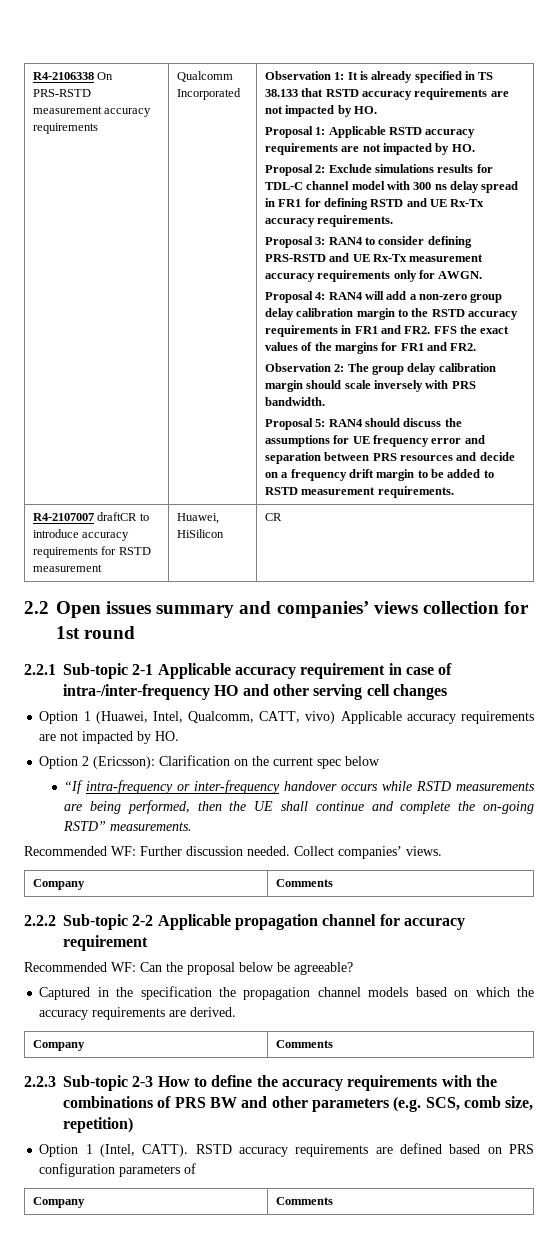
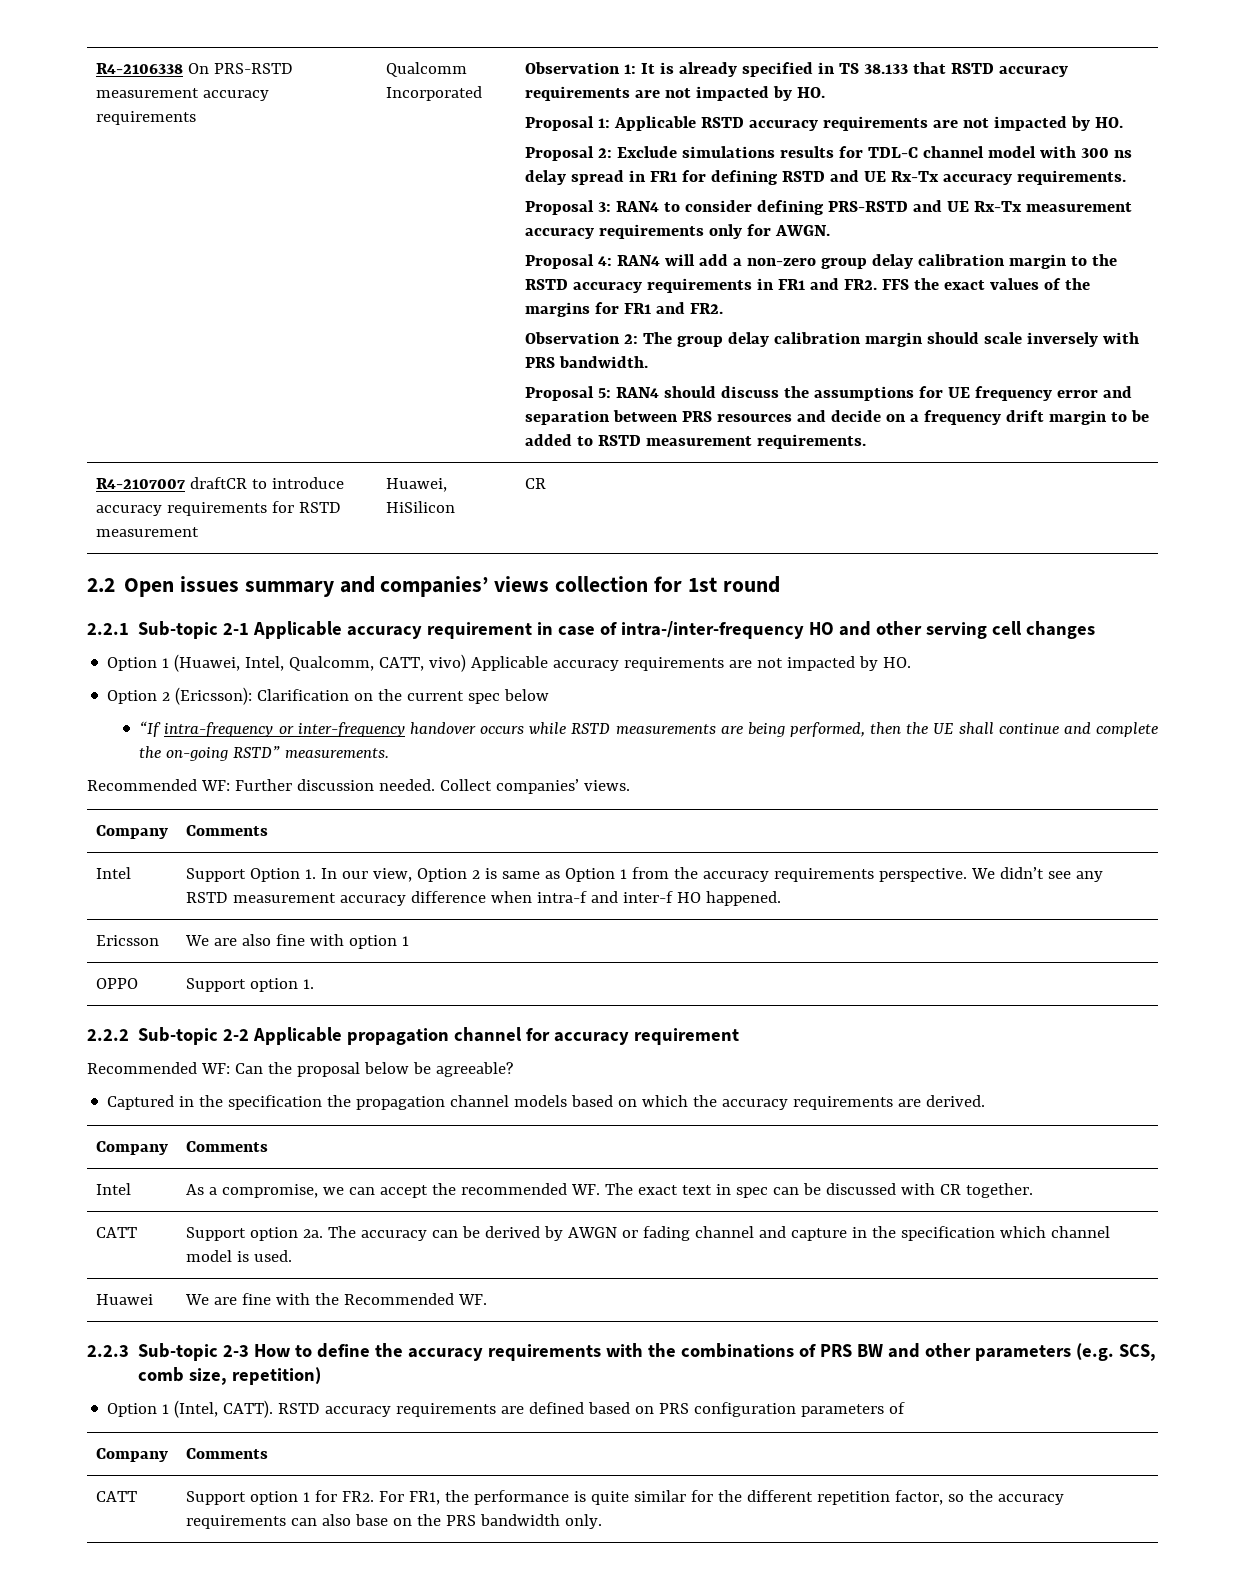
(333, 883) none -> [95,867,131,879] [185,867,1103,882] [185,891,781,906] [95,935,159,946] [184,934,409,949] [95,978,138,989] [185,978,314,992] // Intel | Support Option 1. In our view, Option 2 is same as Option 1 from the accuracy requirements perspective. We didn’t see any RSTD measurement accuracy difference when intra-f and inter-f HO happened. // Ericsson | We are also fine with option 1 // OPPO | Support option 1.
(333, 1044) none -> [95,1183,131,1195] [185,1183,1033,1198] [95,1227,137,1238] [185,1226,1110,1241] [185,1250,292,1262] [95,1294,153,1305] [184,1293,487,1305] // Intel | As a compromise, we can accept the recommended WF. The exact text in spec can be discussed with CR together. // CATT | Support option 2a. The accuracy can be derived by AWGN or fading channel and capture in the specification which channel model is used. // Huawei | We are fine with the Recommended WF.
(333, 1201) none -> [95,1491,137,1502] [185,1490,1064,1505] [185,1514,602,1529] // CATT | Support option 1 for FR2. For FR1, the performance is quite similar for the different repetition factor, so the accuracy requirements can also base on the PRS bandwidth only.

